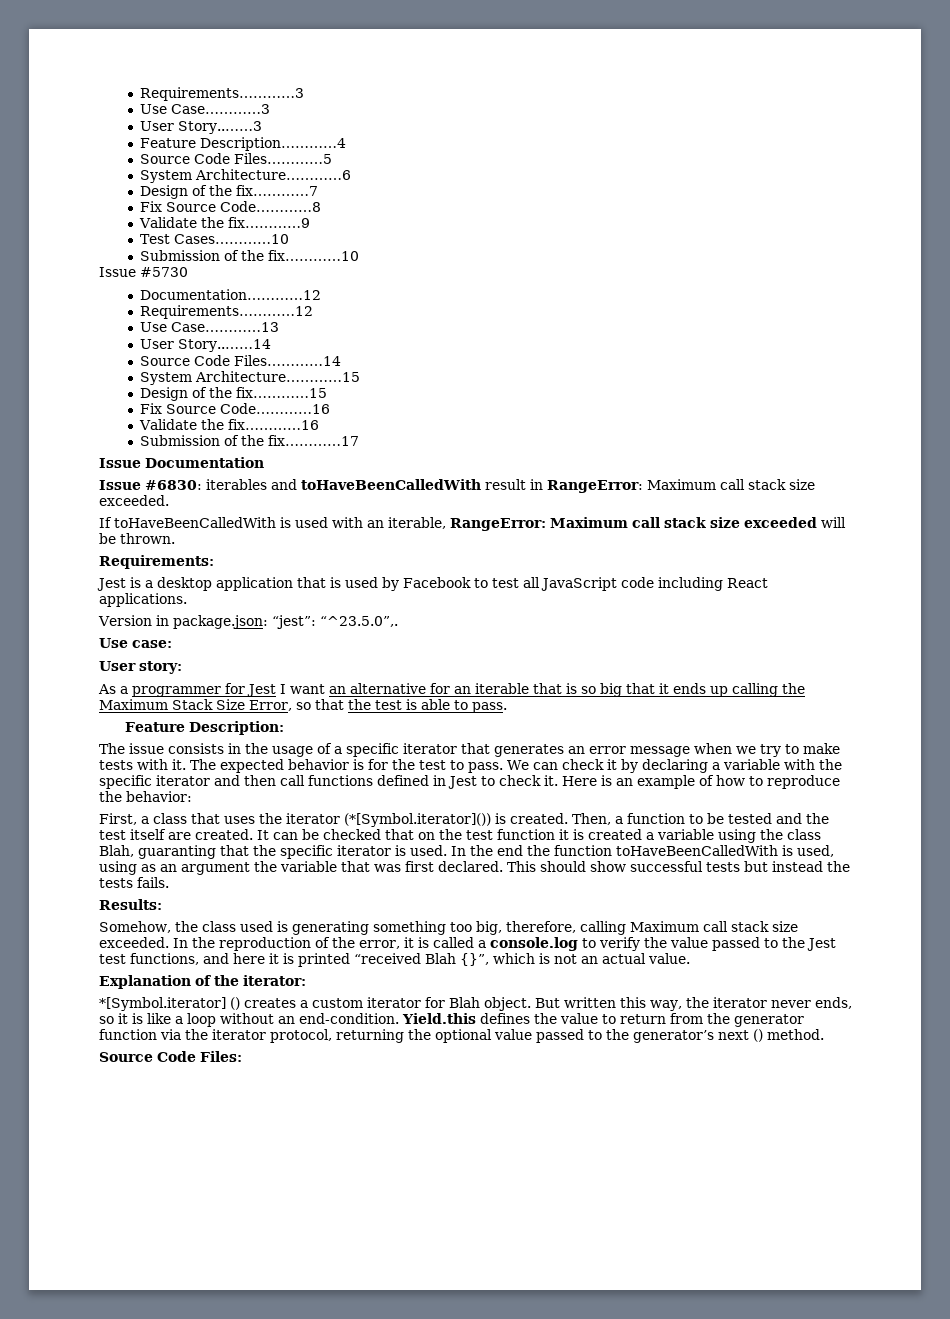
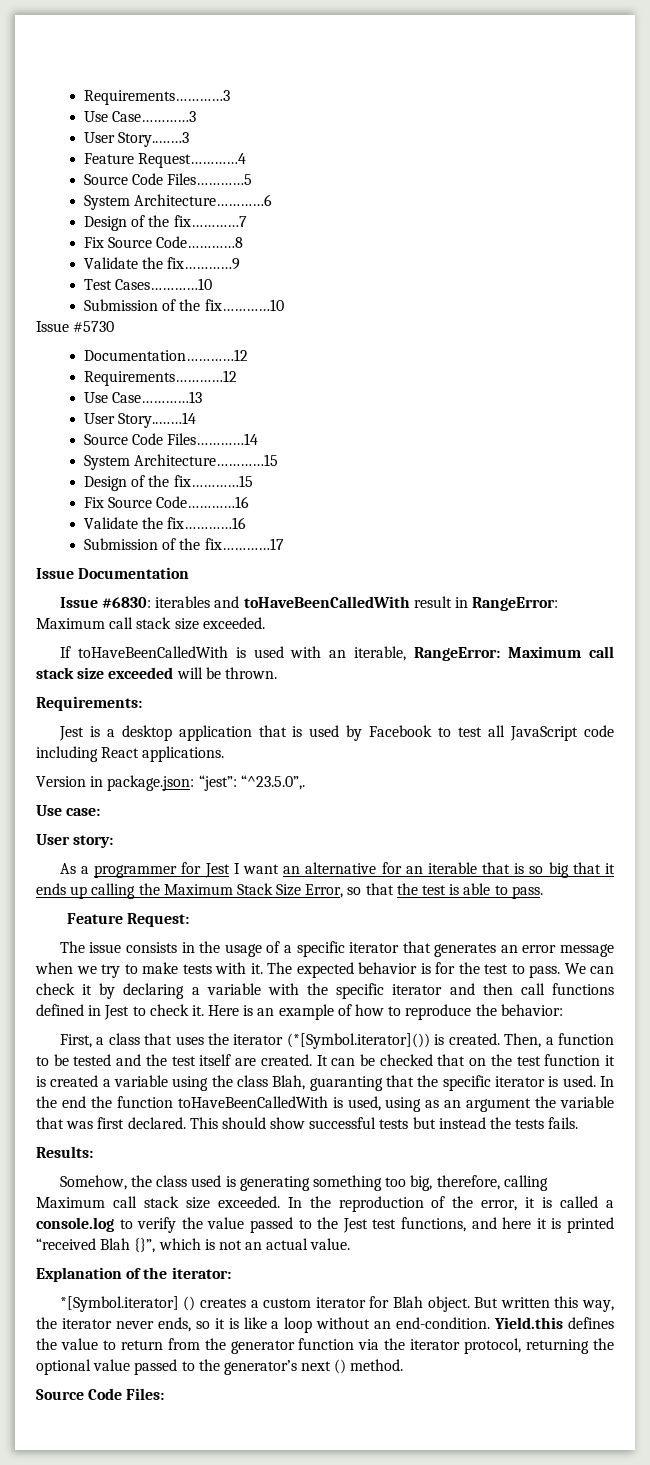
[199,137,346,151] Description…………4 -> [138,153,247,168] Request…………4
[188,721,284,735] Description: -> [127,913,190,927] Request:

